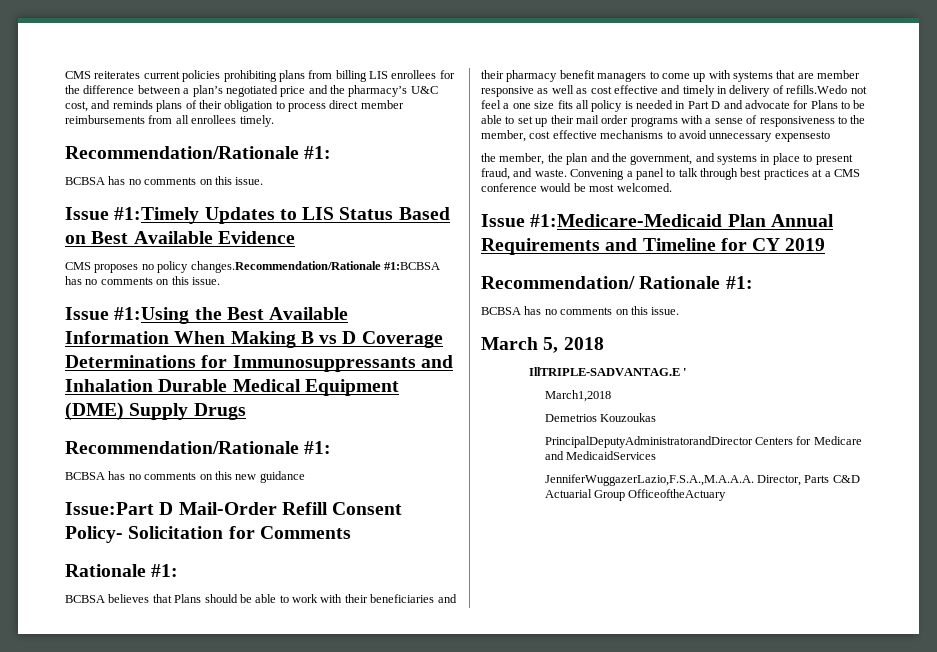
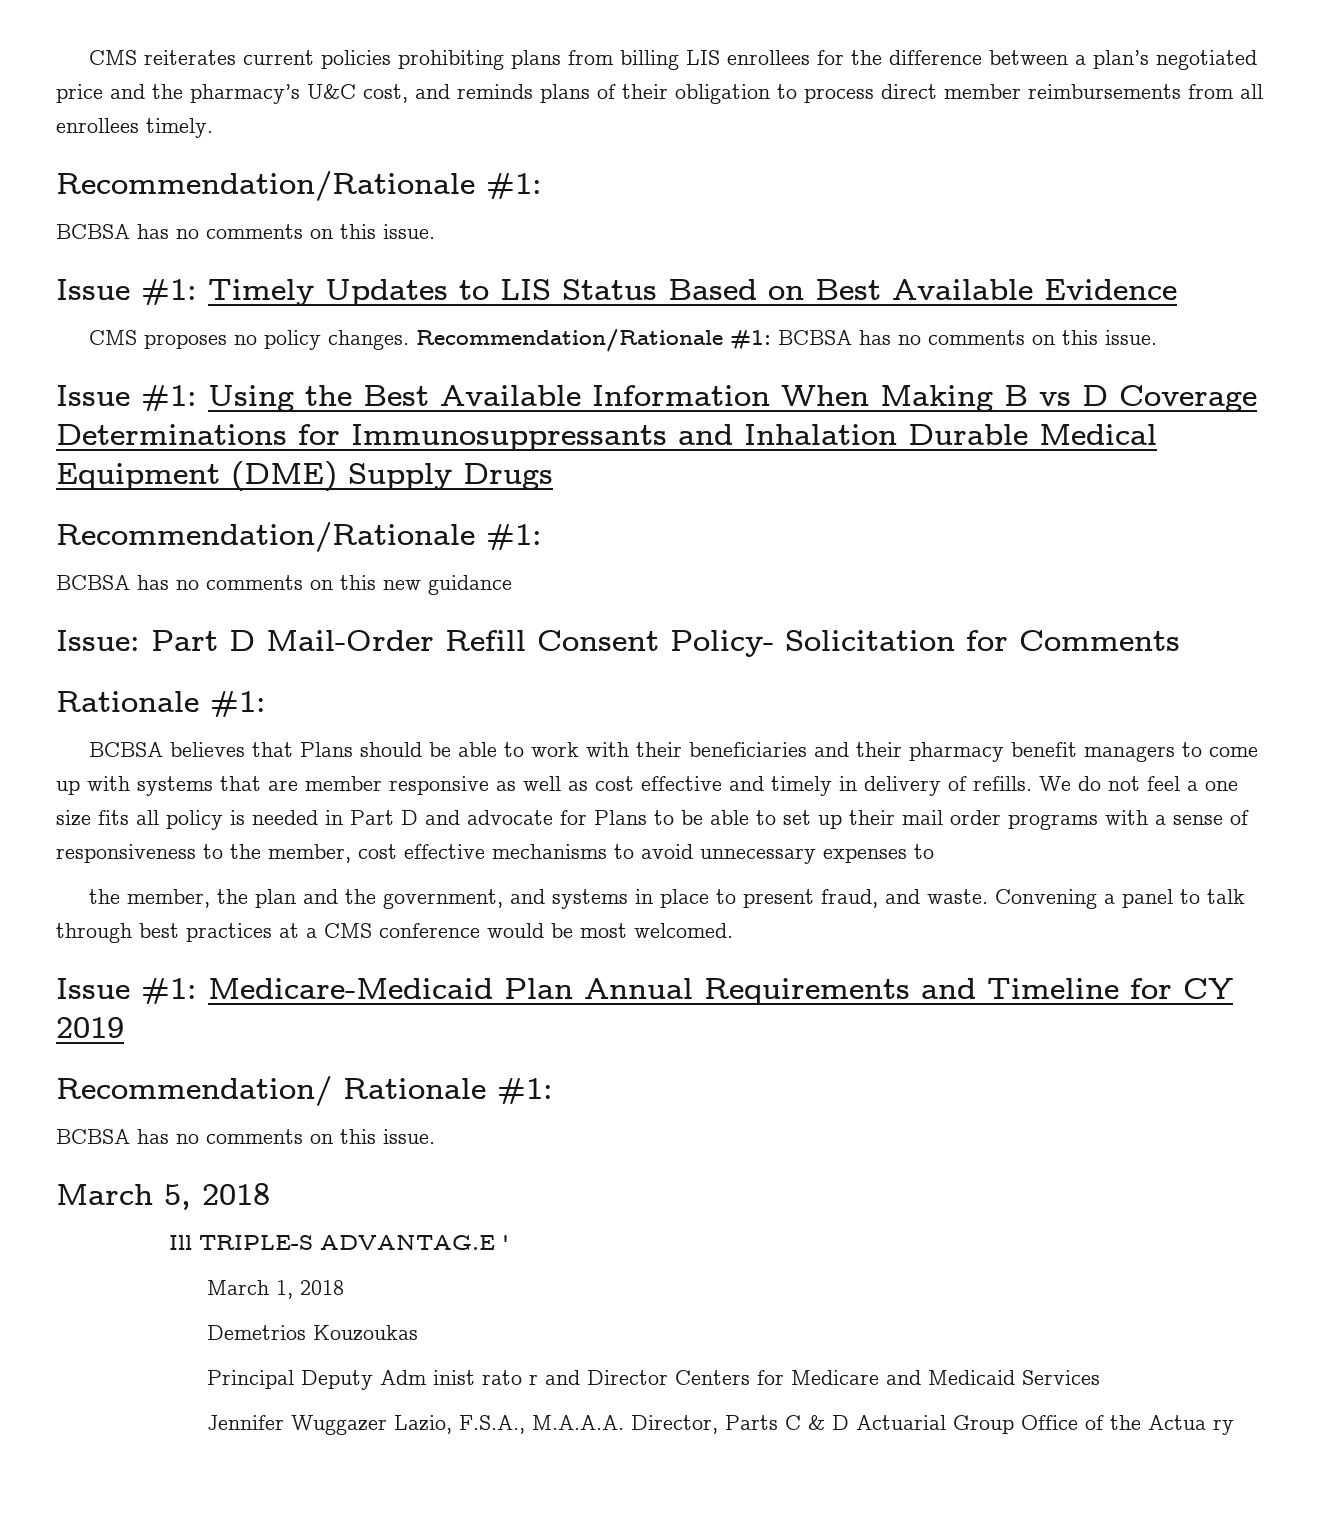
[114,207,200,224] #1:Timely -> [141,279,314,306] #1: Timely
[190,261,440,273] [65,276,220,285] [65,307,190,324] changes.Recommendation/Rationale #1:BCBSA has no comments on this issue. // Issue #1:Using -> [328,329,1158,352] [56,385,294,412] changes. Recommendation/Rationale #1: BCBSA has no comments on this issue. // Issue #1: Using
[65,502,154,515] Issue:Part -> [56,630,218,651] Issue: Part
[786,85,848,94] refills.Wedo -> [973,776,1101,791] refills. We do
[774,131,830,142] expensesto -> [823,844,934,863] expenses to
[530,214,723,227] #1:Medicare-Medicaid -> [141,978,493,1004] #1: Medicare-Medicaid
[528,367,687,376] [544,390,611,402] [544,413,656,422] [544,436,862,448] [544,451,656,460] [544,474,860,486] [544,489,727,501] IllTRIPLE-SADVANTAG.E ' // March1,2018 // Demetrios Kouzoukas // PrincipalDeputyAdministratorandDirector Centers for Medicare and MedicaidServices // JenniferWuggazerLazio,F.S.A.,M.A.A.A. Director, Parts C&D Actuarial Group OfficeoftheActuary -> [169,1235,510,1250] [206,1280,344,1299] [206,1325,418,1341] [206,1370,1100,1390] [206,1415,1234,1435] Ill TRIPLE-S ADVANTAG.E ' // March 1, 2018 // Demetrios Kouzoukas // Principal Deputy Adm inist rato r and Director Centers for Medicare and Medicaid Services // Jennifer Wuggazer Lazio, F.S.A., M.A.A.A. Director, Parts C & D Actuarial Group Office of the Actua ry

